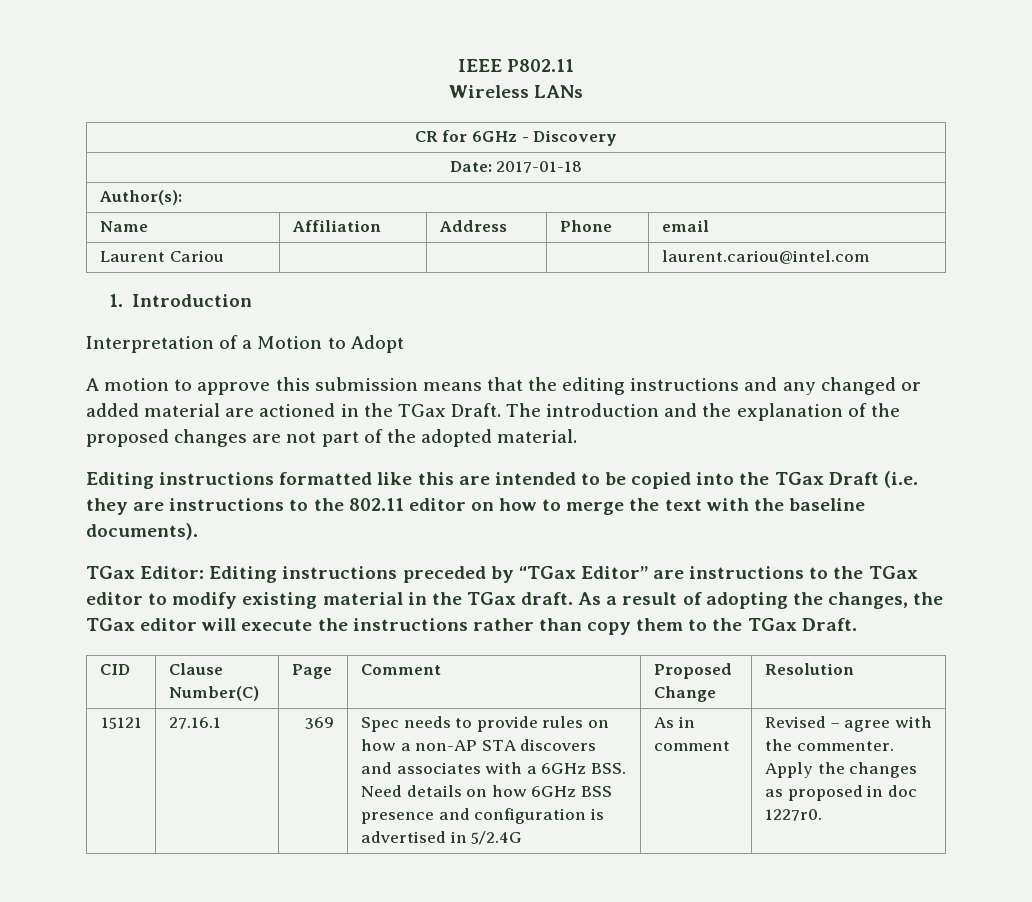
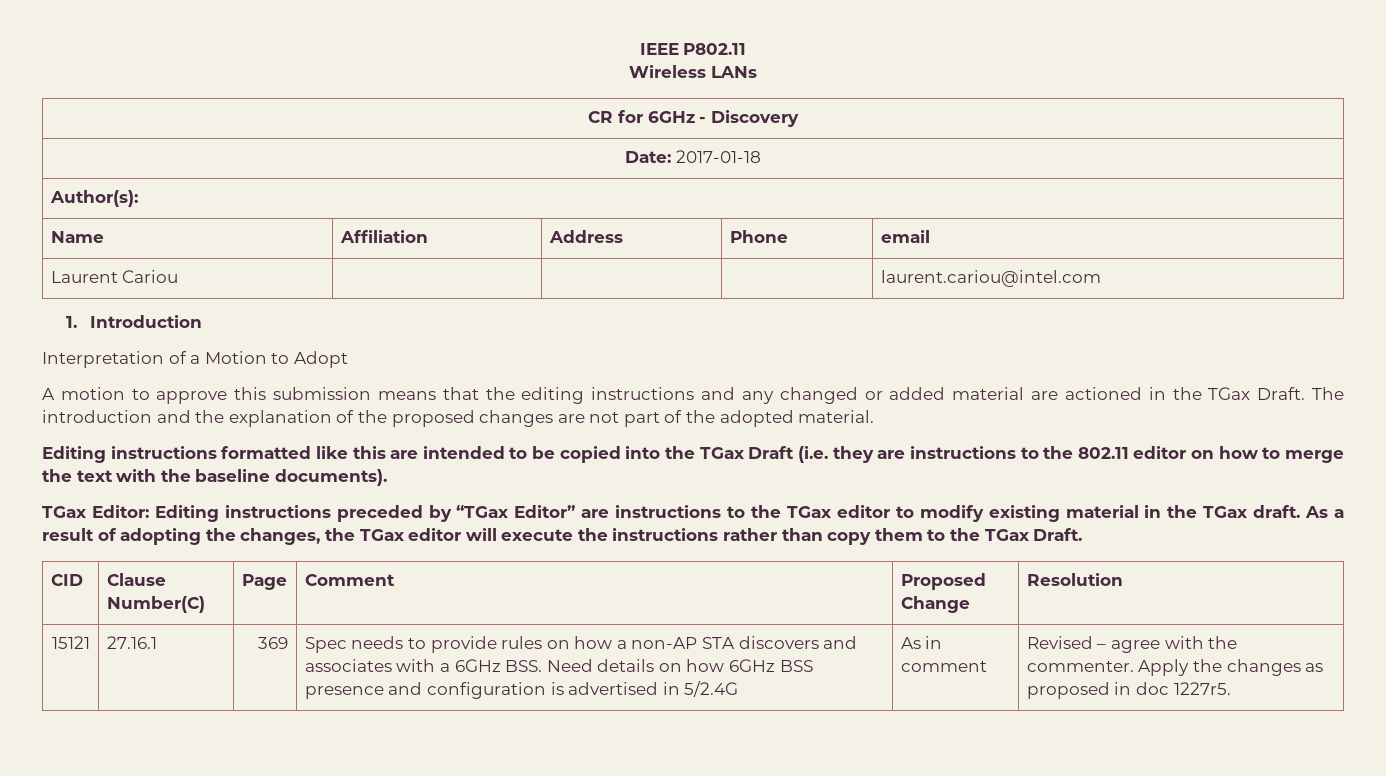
[764,809,822,821] 1227r0. -> [1173,682,1231,695] 1227r5.

